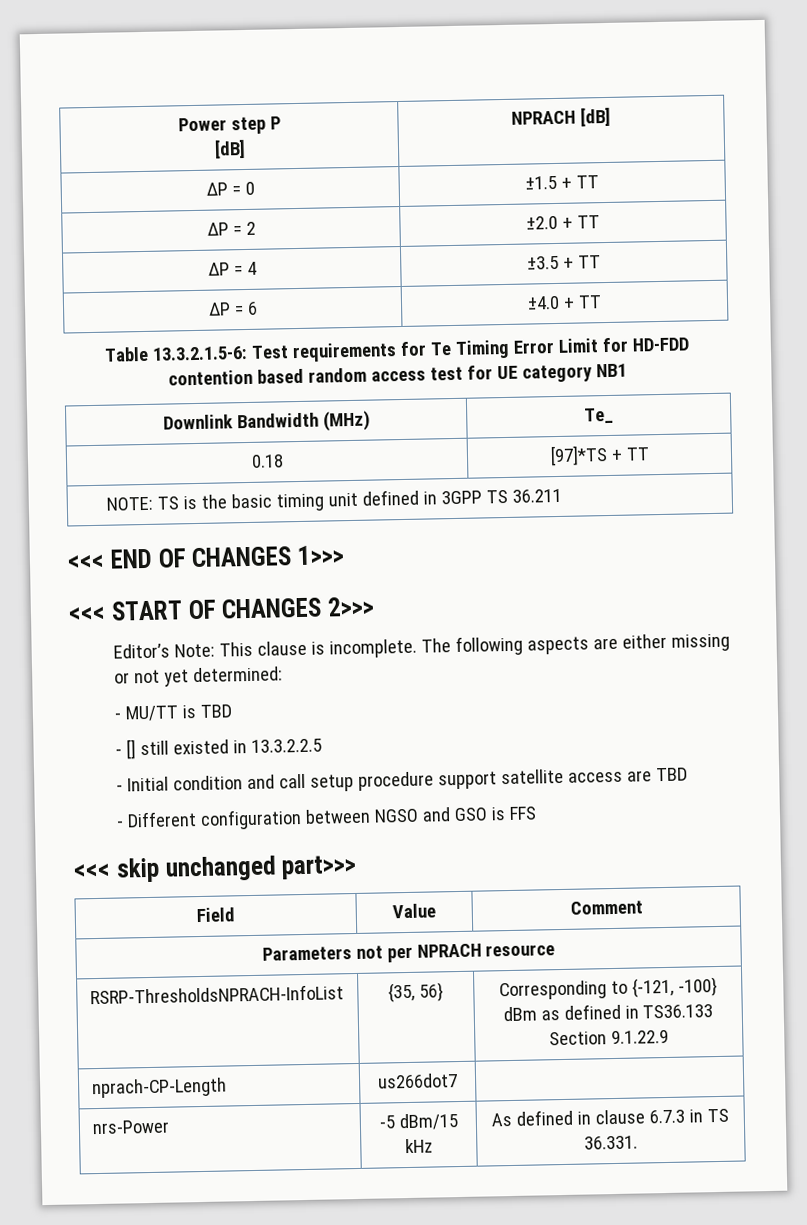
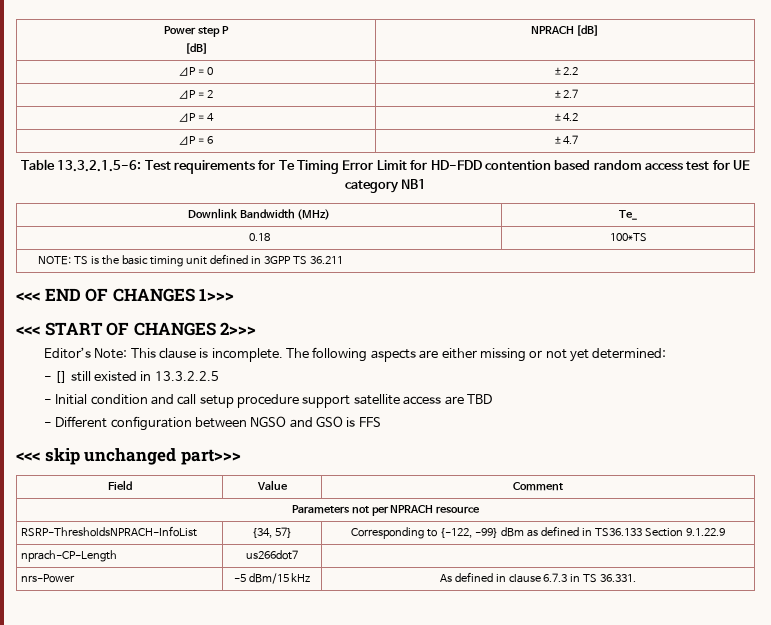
[525,175,599,190] ±1.5 + TT -> [552,67,578,75] ±2.2
[526,215,600,230] ±2.0 + TT -> [552,89,578,98] ±2.7
[527,255,601,270] ±3.5 + TT -> [552,113,578,121] ±4.2
[527,295,602,310] ±4.0 + TT -> [552,135,578,144] ±4.7
[549,445,650,467] [97]*TS + TT -> [609,233,647,242] 100*TS
[113,704,232,722] // - MU/TT is TBD -> (667, 353) none
[388,982,444,1003] {35, 56} -> [252,527,292,538] {34, 57}
[631,976,718,998] {-121, -100} -> [440,528,499,538] {-122, -99}

